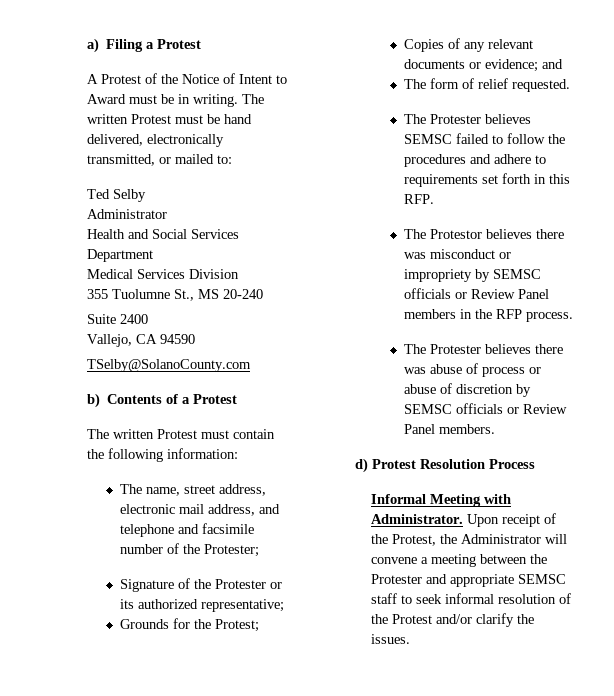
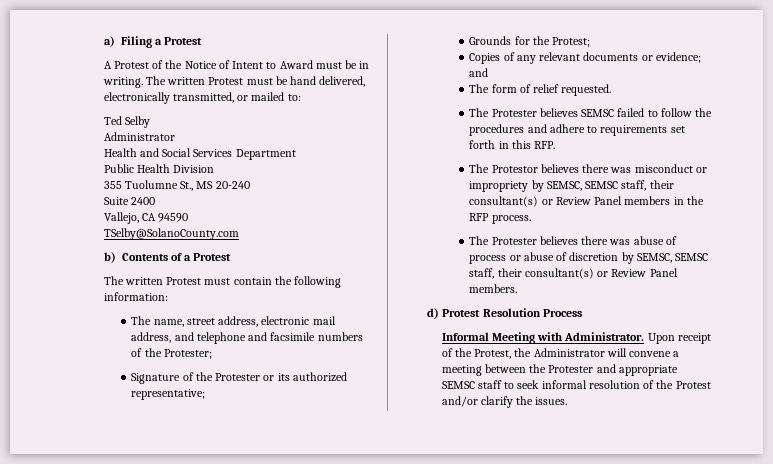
[87,269,186,279] Medical Services -> [103,164,170,173] Public Health
[119,544,163,554] number -> [317,332,363,341] numbers
[492,269,541,279] [403,288,451,299] SEMSC officials -> [546,180,674,191] [469,196,539,207] SEMSC, SEMSC staff, their consultant(s)
[403,403,503,414] SEMSC officials -> [636,253,709,263] [469,268,594,279] SEMSC, SEMSC staff, their consultant(s)

